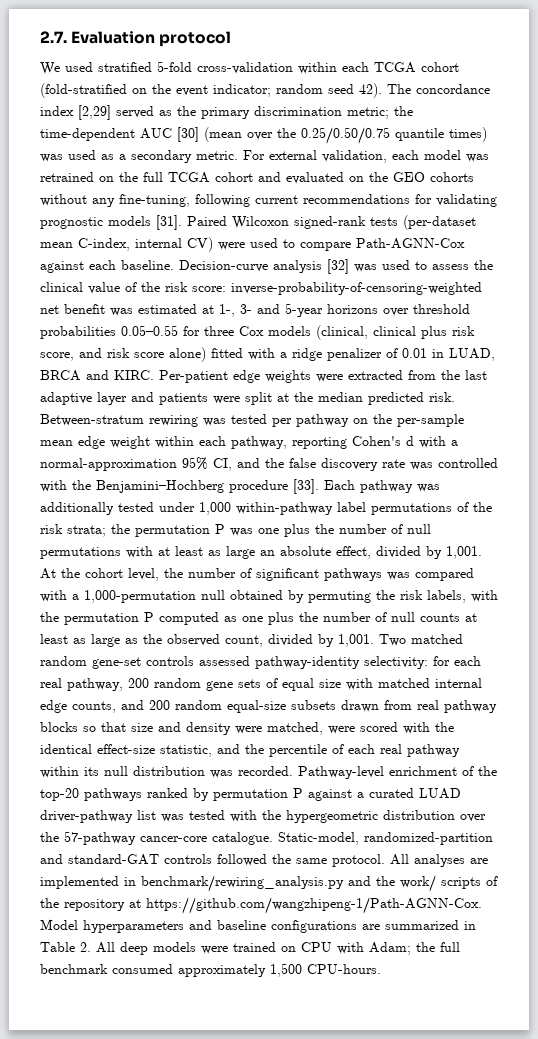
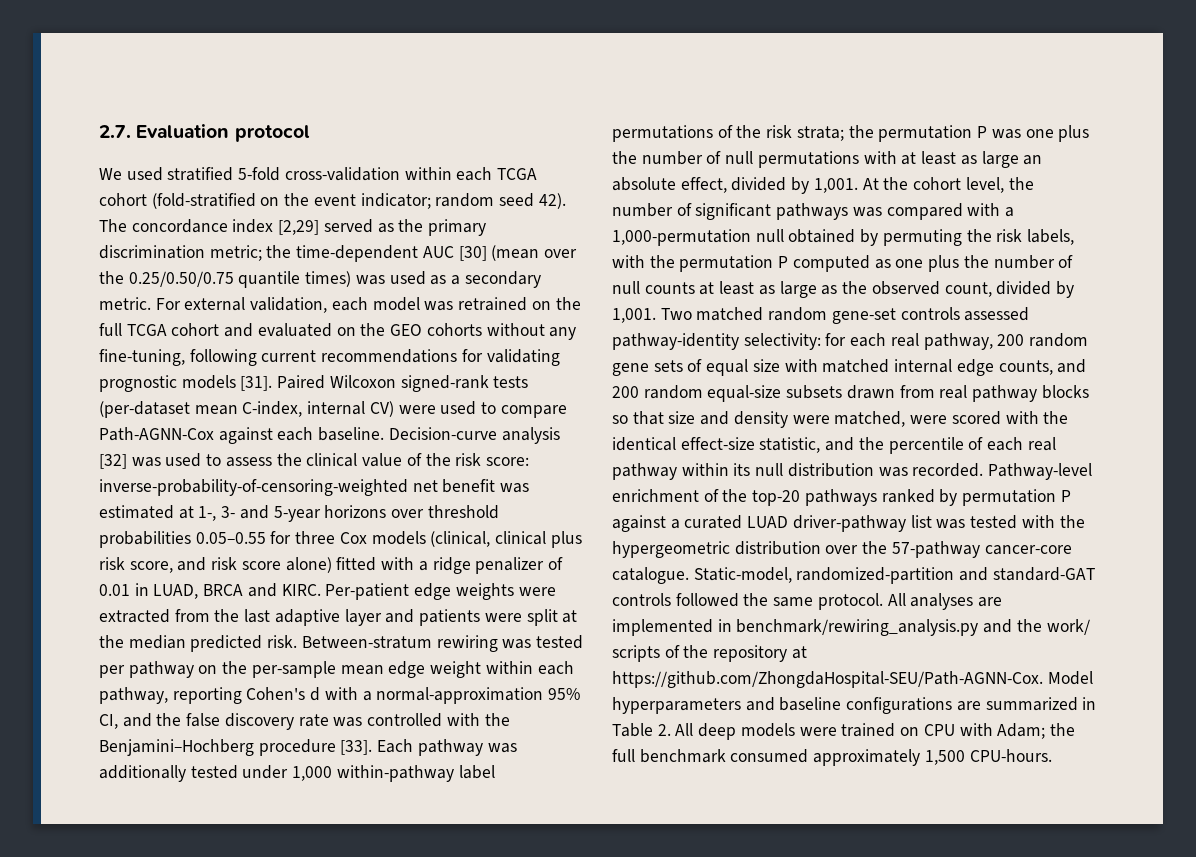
[146,897,482,914] https://github.com/wangzhipeng-1/Path-AGNN-Cox. -> [612,671,1043,688] https://github.com/ZhongdaHospital-SEU/Path-AGNN-Cox.

